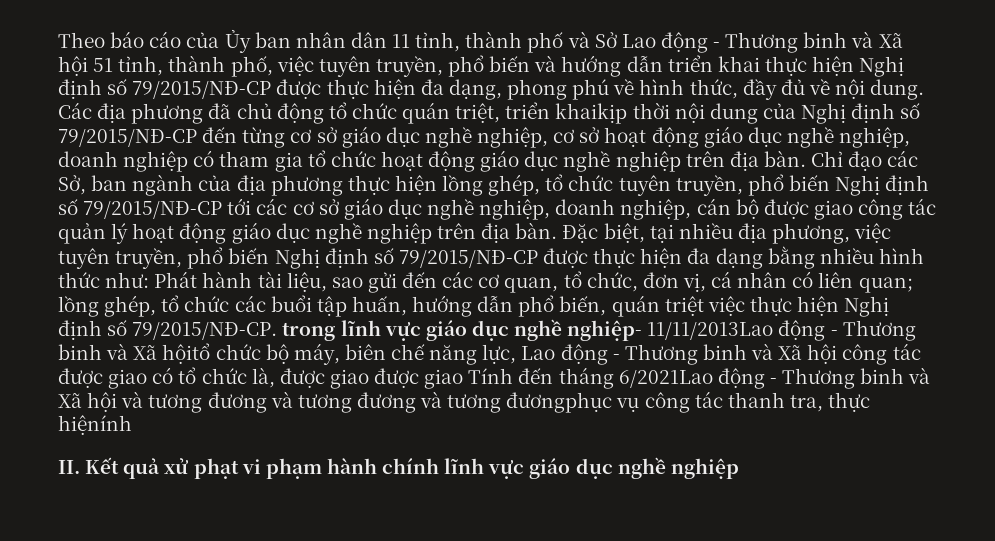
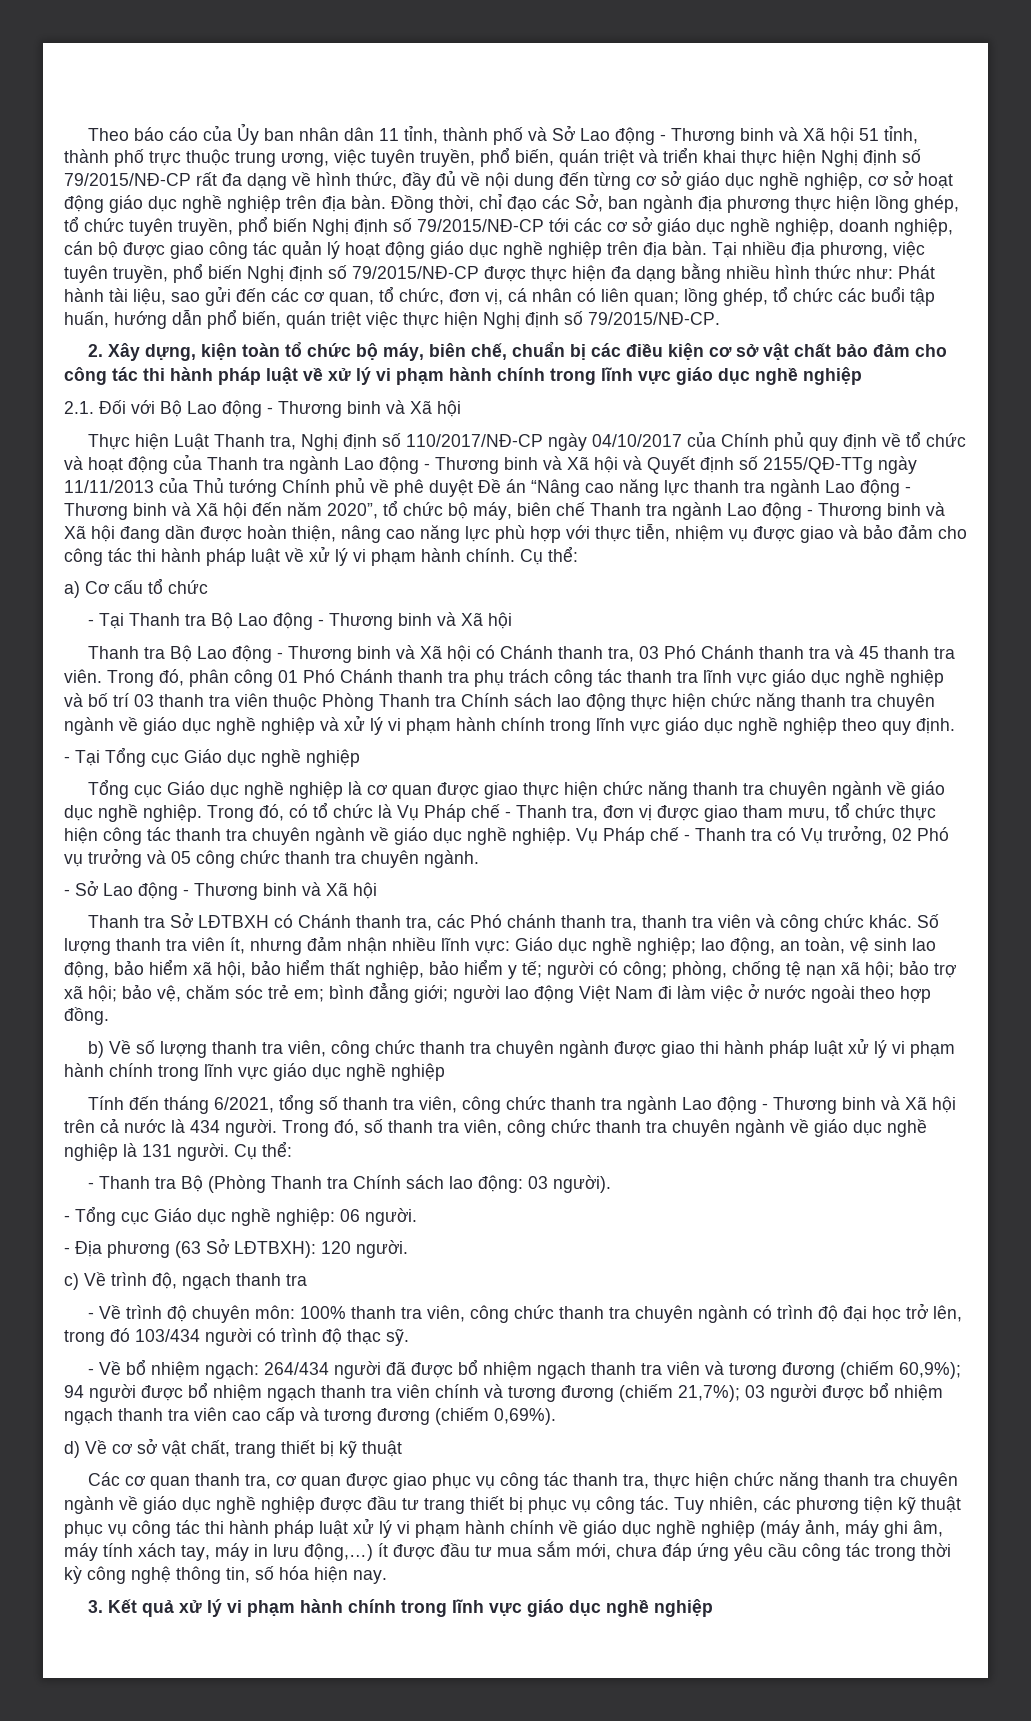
[230,55,663,77] phố, việc tuyên truyền, phổ biến và hướng dẫn -> [114,147,658,167] phố trực thuộc trung ương, việc tuyên truyền, phổ biến, quán triệt và
[276,79,610,100] được thực hiện đa dạng, phong phú -> [196,172,287,190] rất đa dạng
[870,79,925,100] [58,102,921,124] [58,129,197,147] dung. Các địa phương đã chủ động tổ chức quán triệt, triển khaikịp thời nội dung của Nghị định số 79/2015/NĐ-CP -> [514,173,554,190] dung
[839,127,911,148] [58,150,844,172] nghiệp, doanh nghiệp có tham gia tổ chức hoạt động giáo dục nghề nghiệp trên địa bàn. Chỉ -> [227,193,502,213] nghiệp trên địa bàn. Đồng thời, chỉ
[198,175,232,191] của -> (693, 204) none
[562,223,674,243] Đặc biệt, tại -> [712,242,737,258] Tại
[282,319,916,341] [58,343,921,365] [58,367,713,389] trong lĩnh vực giáo dục nghề nghiệp- 11/11/2013Lao động - Thương binh và Xã hộitổ chức bộ máy, biên chế năng lực, Lao động - Thương binh và Xã hội công tác được giao có tổ chức là, được giao được giao Tính đến tháng 6/2021Lao -> [87,342,947,361] [64,367,862,385] [64,400,461,418] [87,431,966,451] [64,454,374,474] // 2. Xây dựng, kiện toàn tổ chức bộ máy, biên chế, chuẩn bị các điều kiện cơ sở vật chất bảo đảm cho công tác thi hành pháp luật về xử lý vi phạm hành chính trong lĩnh vực giáo dục nghề nghiệp // 2.1. Đối với Bộ Lao động - Thương binh và Xã hội // Thực hiện Luật Thanh tra, Nghị định số 110/2017/NĐ-CP ngày 04/10/2017 của Chính phủ quy định về tổ chức và hoạt động của Thanh tra ngành Lao
[148,391,613,413] tương đương và tương đương và tương đươngphục -> [647,456,917,474] [64,477,911,497] [64,500,945,520] [64,523,967,543] [64,546,578,566] [64,578,208,598] [87,612,512,630] [87,645,955,663] [64,669,944,687] [64,693,935,711] [64,715,955,735] [64,747,360,767] [87,779,945,799] [64,802,936,822] [64,825,949,845] [64,848,479,868] [64,880,377,900] [87,912,939,932] [64,936,936,955] [64,959,956,979] [64,982,931,1003] [64,1007,109,1025] [87,1038,955,1058] [64,1063,445,1081] [87,1094,956,1114] [64,1118,927,1137] [64,1141,292,1161] [87,1175,611,1193] [64,1206,417,1226] [64,1238,408,1258] [64,1272,307,1290] [87,1303,962,1323] [64,1328,409,1346] [87,1359,961,1379] [64,1382,943,1402] [64,1407,556,1425] [64,1438,402,1458] [87,1472,471,1490] Quyết định số 2155/QĐ-TTg ngày 11/11/2013 của Thủ tướng Chính phủ về phê duyệt Đề án “Nâng cao năng lực thanh tra ngành Lao động - Thương binh và Xã hội đến năm 2020”, tổ chức bộ máy, biên chế Thanh tra ngành Lao động - Thương binh và Xã hội đang dần được hoàn thiện, nâng cao năng lực phù hợp với thực tiễn, nhiệm vụ được giao và bảo đảm cho công tác thi hành pháp luật về xử lý vi phạm hành chính. Cụ thể: // a) Cơ cấu tổ chức // - Tại Thanh tra Bộ Lao động - Thương binh và Xã hội // Thanh tra Bộ Lao động - Thương binh và Xã hội có Chánh thanh tra, 03 Phó Chánh thanh tra và 45 thanh tra viên. Trong đó, phân công 01 Phó Chánh thanh tra phụ trách công tác thanh tra lĩnh vực giáo dục nghề nghiệp và bố trí 03 thanh tra viên thuộc Phòng Thanh tra Chính sách lao động thực hiện chức năng thanh tra chuyên ngành về giáo dục nghề nghiệp và xử lý vi phạm hành chính trong lĩnh vực giáo dục nghề nghiệp theo quy định. // - Tại Tổng cục Giáo dục nghề nghiệp // Tổng cục Giáo dục nghề nghiệp là cơ quan được giao thực hiện chức năng thanh tra chuyên ngành về giáo dục nghề nghiệp. Trong đó, có tổ chức là Vụ Pháp chế - Thanh tra, đơn vị được giao tham mưu, tổ chức thực hiện công tác thanh tra chuyên ngành về giáo dục nghề nghiệp. Vụ Pháp chế - Thanh tra có Vụ trưởng, 02 Phó vụ trưởng và 05 công chức thanh tra chuyên ngành. // - Sở Lao động - Thương binh và Xã hội // Thanh tra Sở LĐTBXH có Chánh thanh tra, các Phó chánh thanh tra, thanh tra viên và công chức khác. Số lượng thanh tra viên ít, nhưng đảm nhận nhiều lĩnh vực: Giáo dục nghề nghiệp; lao động, an toàn, vệ sinh lao động, bảo hiểm xã hội, bảo hiểm thất nghiệp, bảo hiểm y tế; người có công; phòng, chống tệ nạn xã hội; bảo trợ xã hội; bảo vệ, chăm sóc trẻ em; bình đẳng giới; người lao động Việt Nam đi làm việc ở nước ngoài theo hợp đồng. // b) Về số lượng thanh tra viên, công chức thanh tra chuyên ngành được giao thi hành pháp luật xử lý vi phạm hành chính trong lĩnh vực giáo dục nghề nghiệp // Tính đến tháng 6/2021, tổng số thanh tra viên, công chức thanh tra ngành Lao động - Thương binh và Xã hội trên cả nước là 434 người. Trong đó, số thanh tra viên, công chức thanh tra chuyên ngành về giáo dục nghề nghiệp là 131 người. Cụ thể: // - Thanh tra Bộ (Phòng Thanh tra Chính sách lao động: 03 người). // - Tổng cục Giáo dục nghề nghiệp: 06 người. // - Địa phương (63 Sở LĐTBXH): 120 người. // c) Về trình độ, ngạch thanh tra // - Về trình độ chuyên môn: 100% thanh tra viên, công chức thanh tra chuyên ngành có trình độ đại học trở lên, trong đó 103/434 người có trình độ thạc sỹ. // - Về bổ nhiệm ngạch: 264/434 người đã được bổ nhiệm ngạch thanh tra viên và tương đương (chiếm 60,9%); 94 người được bổ nhiệm ngạch thanh tra viên chính và tương đương (chiếm 21,7%); 03 người được bổ nhiệm ngạch thanh tra viên cao cấp và tương đương (chiếm 0,69%). // d) Về cơ sở vật chất, trang thiết bị kỹ thuật // Các cơ quan thanh tra, cơ quan được giao phục
[58,415,132,435] [58,457,440,479] hiệnính // II. Kết quả xử phạt vi phạm hành chính -> [694,1472,958,1490] [64,1496,961,1514] [64,1518,943,1538] [64,1541,951,1561] [64,1566,387,1584] [87,1599,447,1617] hiện chức năng thanh tra chuyên ngành về giáo dục nghề nghiệp được đầu tư trang thiết bị phục vụ công tác. Tuy nhiên, các phương tiện kỹ thuật phục vụ công tác thi hành pháp luật xử lý vi phạm hành chính về giáo dục nghề nghiệp (máy ảnh, máy ghi âm, máy tính xách tay, máy in lưu động,…) ít được đầu tư mua sắm mới, chưa đáp ứng yêu cầu công tác trong thời kỳ công nghệ thông tin, số hóa hiện nay. // 3. Kết quả xử lý vi phạm hành chính trong

